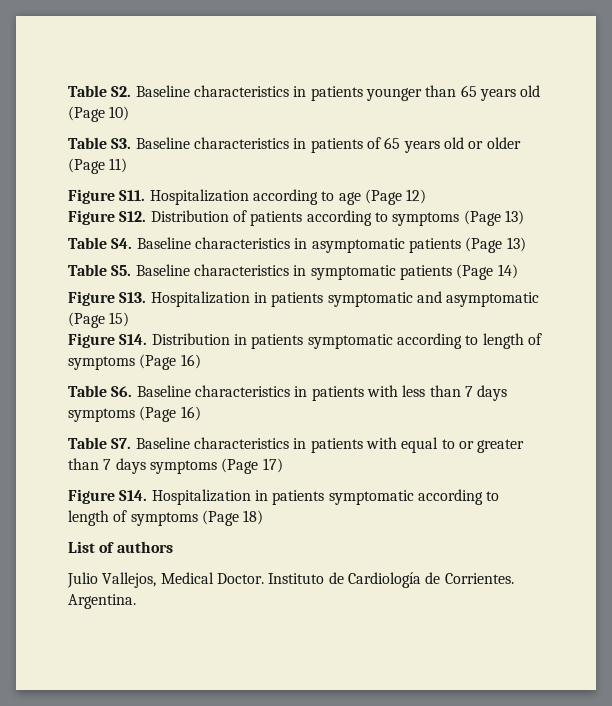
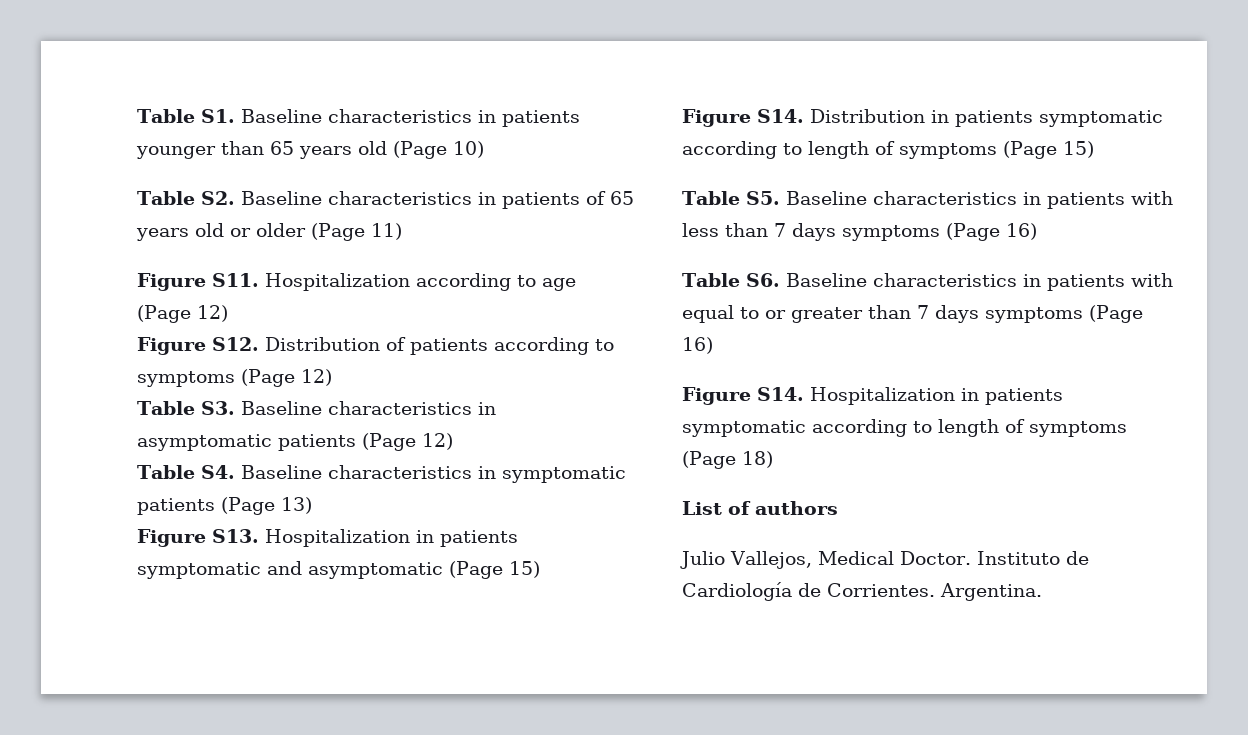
[68,85,132,97] Table S2. -> [137,109,235,123] Table S1.
[111,138,132,149] S3. -> [200,191,235,205] S2.
[504,210,524,225] 13) -> [300,369,332,386] [137,401,496,415] [137,433,453,451] 12) // Table S3. Baseline characteristics in asymptomatic patients (Page 12)
[311,238,405,253] asymptomatic -> [501,466,626,483] symptomatic
[68,264,518,280] // Table S5. Baseline characteristics in symptomatic patients (Page 14) -> (312, 505) none
[180,354,201,369] [68,385,133,397] 16) // Table S6. -> [1062,141,1094,158] [682,191,780,205] 15) // Table S5.
[111,438,132,449] S7. -> [745,273,780,287] S6.
[262,458,283,473] 17) -> [682,337,713,354] 16)

